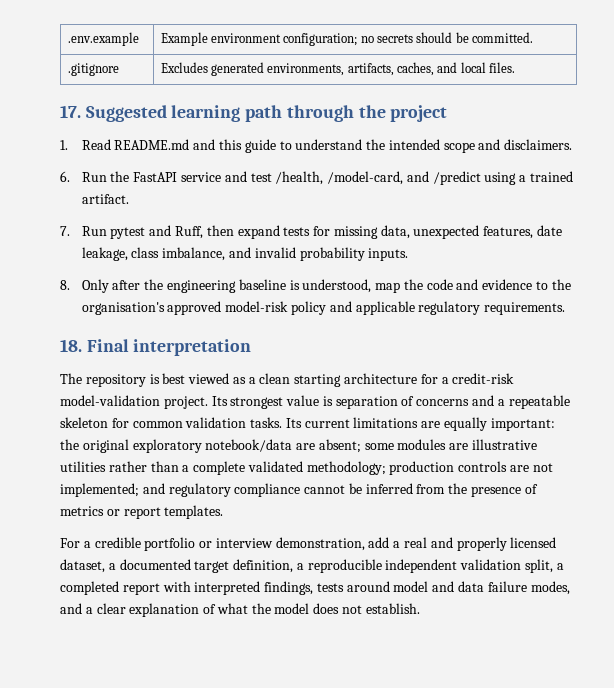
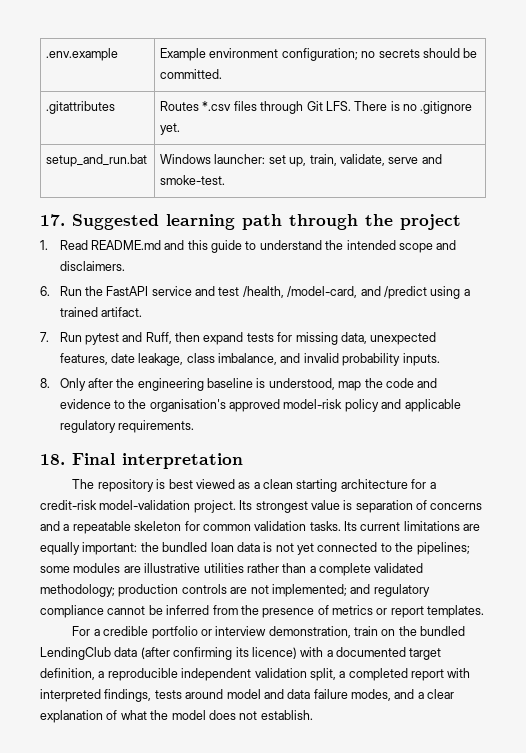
[67,63,119,76] [160,62,516,76] .gitignore | Excludes generated environments, artifacts, caches, and local files. -> [46,101,116,114] [160,101,473,114] [160,123,181,135] [46,154,148,167] [160,154,442,167] [160,175,226,185] .gitattributes | Routes *.csv files through Git LFS. There is no .gitignore yet. // setup_and_run.bat | Windows launcher: set up, train, validate, serve and smoke-test.
[82,439,361,453] original exploratory notebook/data are absent; -> [162,542,470,555] bundled loan data is not yet connected to the pipelines;
[368,537,557,551] [60,559,105,573] add a real and properly licensed dataset, -> [354,626,466,636] [40,647,324,660] train on the bundled LendingClub data (after confirming its licence) with

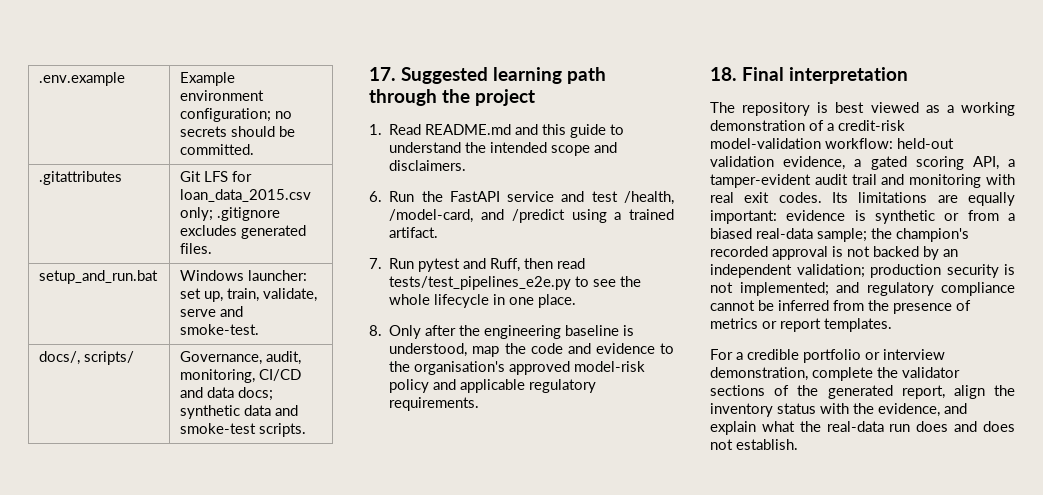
[160,101,473,114] [160,123,181,135] Routes *.csv files through Git LFS. There is no .gitignore yet. -> [180,171,253,182] [180,189,312,202] [180,207,281,221] [180,225,307,239] [180,243,213,254] Git LFS for loan_data_2015.csv only; .gitignore excludes generated files.
(226, 180) none -> [39,351,135,365] [180,351,302,365] [180,369,302,383] [180,387,274,401] [180,405,299,419] [180,423,307,437] // docs/, scripts/ | Governance, audit, monitoring, CI/CD and data docs; synthetic data and smoke-test scripts.
[203,332,437,345] [59,353,440,366] expand tests for missing data, unexpected features, date leakage, class imbalance, and invalid probability inputs. -> [557,258,586,269] [389,276,642,290] [389,294,577,308] read tests/test_pipelines_e2e.py to see the whole lifecycle in one place.
[263,479,436,492] [40,500,483,513] [40,521,481,534] [40,542,470,555] [40,563,424,576] [40,584,248,597] clean starting architecture for a credit-risk model-validation project. Its strongest value is separation of concerns and a repeatable skeleton for common validation tasks. Its current limitations are equally important: the bundled loan data is not yet connected to the pipelines; some modules are illustrative utilities rather than a complete validated methodology; production controls are -> [961,102,1015,116] [710,120,905,131] [710,138,954,149] [710,156,1015,170] [710,174,1015,188] [710,192,1015,206] [710,210,1015,224] [710,228,969,242] [710,246,958,260] [710,264,1015,278] working demonstration of a credit-risk model-validation workflow: held-out validation evidence, a gated scoring API, a tamper-evident audit trail and monitoring with real exit codes. Its limitations are equally important: evidence is synthetic or from a biased real-data sample; the champion's recorded approval is not backed by an independent validation; production security is
[354,626,466,636] [40,647,442,660] [40,668,471,681] [40,689,455,702] [40,710,206,723] train on the bundled LendingClub data (after confirming its licence) with a documented target definition, a reproducible independent validation split, a completed report with interpreted findings, tests around model and data failure modes, and a clear explanation of what the model -> [812,367,960,381] [710,385,1015,399] [710,403,967,417] [710,421,978,435] complete the validator sections of the generated report, align the inventory status with the evidence, and explain what the real-data run does and

